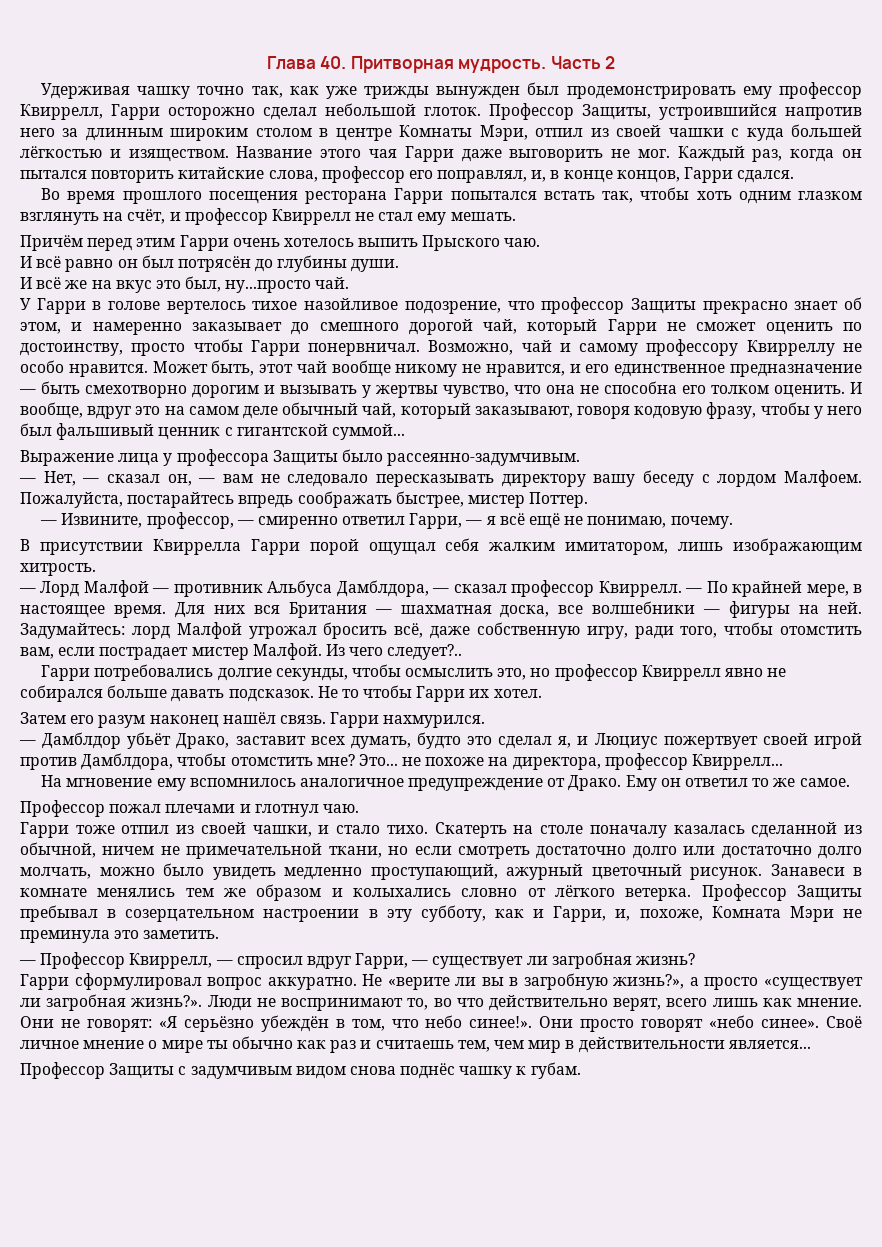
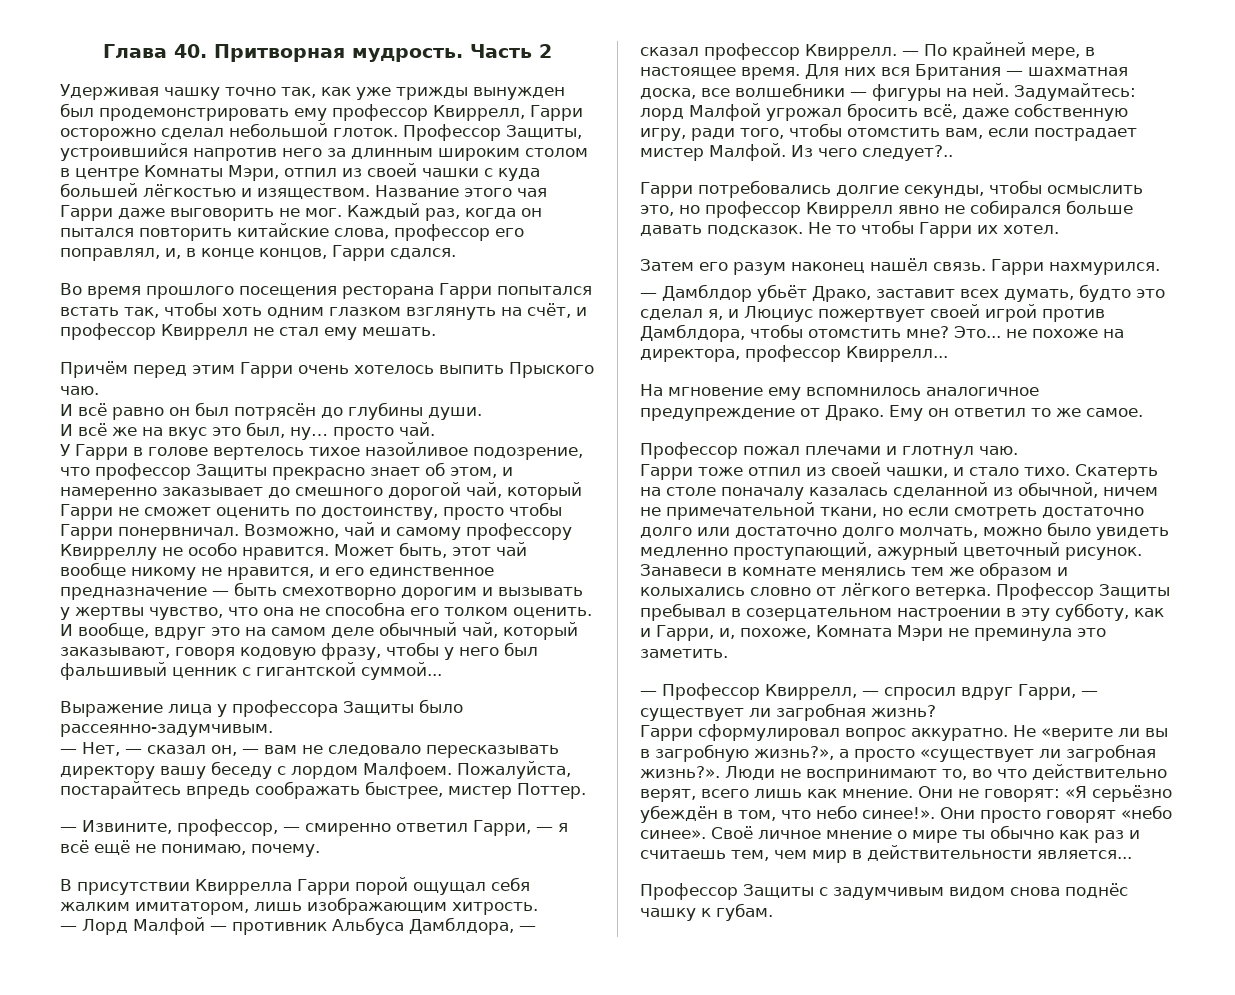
[225,280,312,293] ну...просто -> [290,427,394,440] ну… просто

